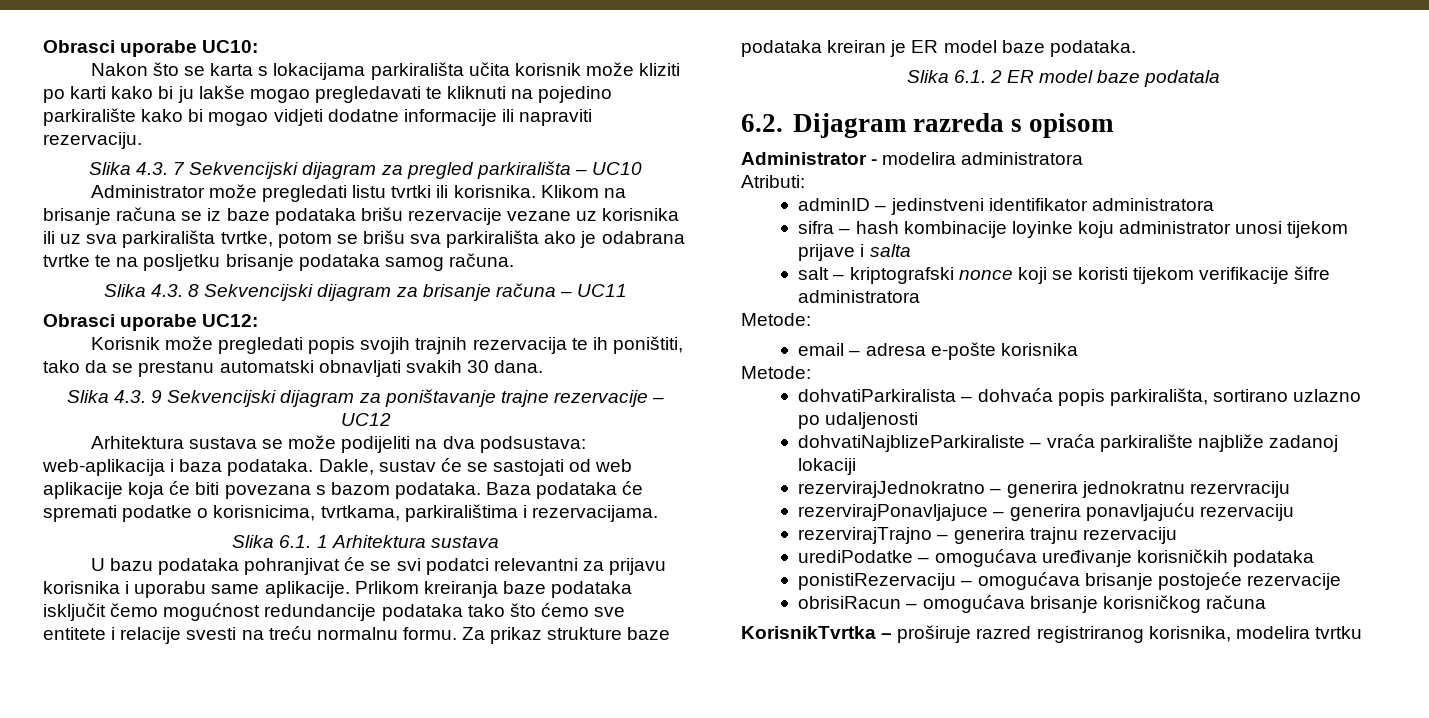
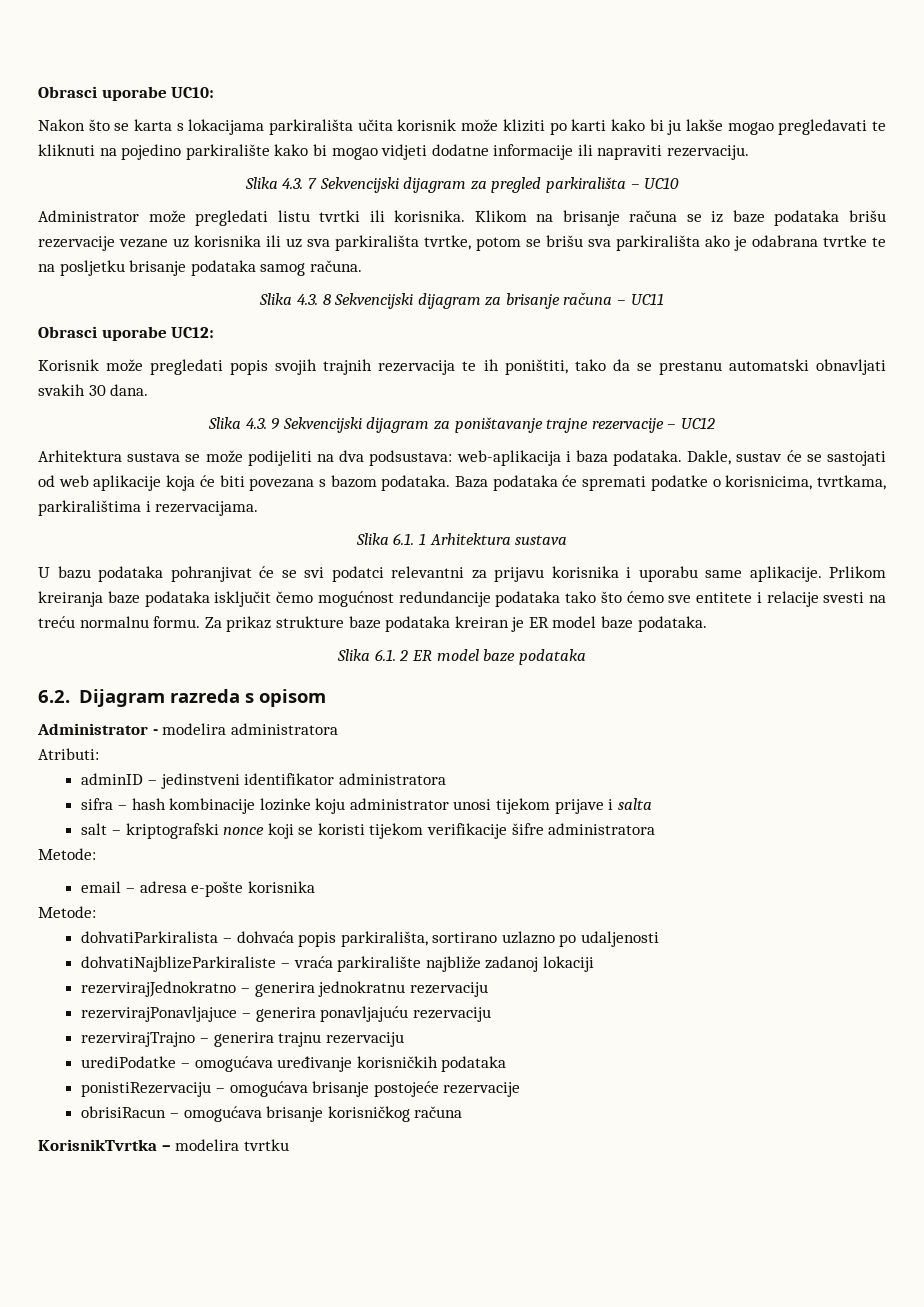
[1144,70,1221,87] podatala -> [518,649,586,665] podataka
[1011,221,1073,238] loyinke -> [259,798,311,811] lozinke
[1189,481,1290,498] rezervraciju -> [409,982,488,997] rezervaciju
[897,625,1231,643] proširuje razred registriranog korisnika, -> (171, 1148) none

